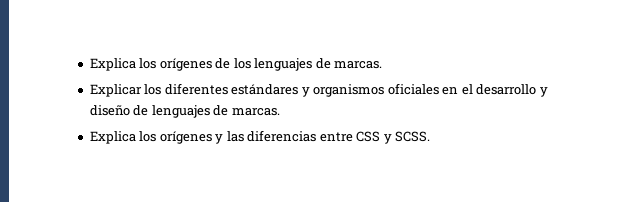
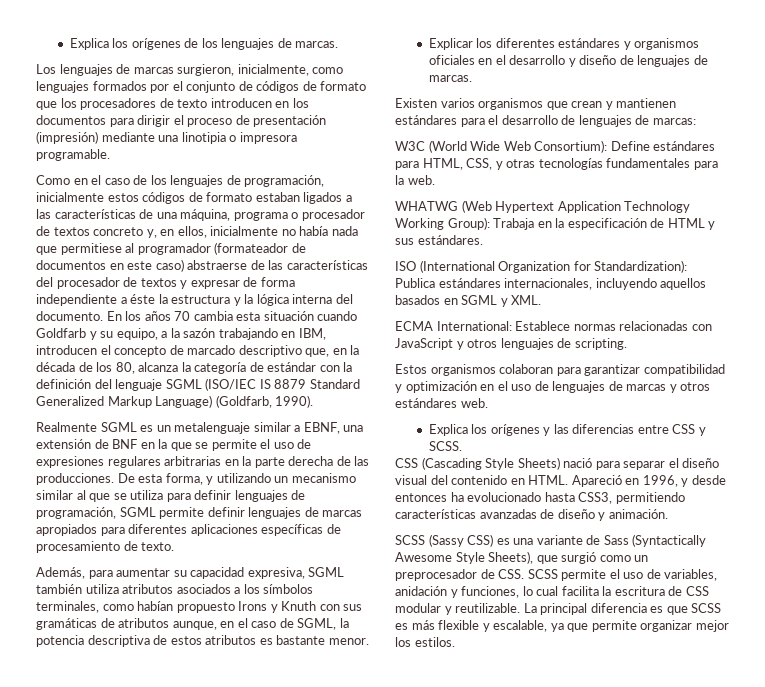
(383, 65) none -> [36,64,344,76] [36,81,367,93] [36,98,309,110] [36,115,327,127] [36,131,297,144] [36,149,110,161] [36,175,325,187] [36,192,352,204] [36,209,365,221] [36,226,358,238] [36,242,306,255] [36,259,368,272] [36,277,295,289] [36,294,353,306] [36,311,358,321] [36,328,326,340] [36,345,360,357] [36,362,353,374] [36,378,360,391] [36,395,314,408] [36,422,364,434] [36,439,312,451] [36,456,370,468] [36,473,356,485] [36,490,306,502] [36,507,363,519] [36,524,341,536] [36,541,175,553] [36,567,345,579] [36,584,314,594] [36,601,363,613] [36,618,349,630] [36,635,369,647] // Los lenguajes de marcas surgieron, inicialmente, como lenguajes formados por el conjunto de códigos de formato que los procesadores de texto introducen en los documentos para dirigir el proceso de presentación (impresión) mediante una linotipia o impresora programable. // Como en el caso de los lenguajes de programación, inicialmente estos códigos de formato estaban ligados a las características de una máquina, programa o procesador de textos concreto y, en ellos, inicialmente no había nada que permitiese al programador (formateador de documentos en este caso) abstraerse de las características del procesador de textos y expresar de forma independiente a éste la estructura y la lógica interna del documento. En los años 70 cambia esta situación cuando Goldfarb y su equipo, a la sazón trabajando en IBM, introducen el concepto de marcado descriptivo que, en la década de los 80, alcanza la categoría de estándar con la definición del lenguaje SGML (ISO/IEC IS 8879 Standard Generalized Markup Language) (Goldfarb, 1990). // Realmente SGML es un metalenguaje similar a EBNF, una extensión de BNF en la que se permite el uso de expresiones regulares arbitrarias en la parte derecha de las producciones. De esta forma, y utilizando un mecanismo similar al que se utiliza para definir lenguajes de programación, SGML permite definir lenguajes de marcas apropiados para diferentes aplicaciones específicas de procesamiento de texto. // Además, para aumentar su capacidad expresiva, SGML también utiliza atributos asociados a los símbolos terminales, como habían propuesto Irons y Knuth con sus gramáticas de atributos aunque, en el caso de SGML, la potencia descriptiva de estos atributos es bastante menor.
(280, 112) none -> [395,98,677,110] [395,115,696,127] [395,140,716,153] [395,158,718,170] [395,175,435,185] [395,200,691,213] [395,217,716,230] [395,235,483,245] [395,260,688,273] [395,278,707,290] [395,295,542,307] [395,321,712,331] [395,338,627,350] [395,364,725,376] [395,381,711,393] [395,398,488,408] // Existen varios organismos que crean y mantienen estándares para el desarrollo de lenguajes de marcas: // W3C (World Wide Web Consortium): Define estándares para HTML, CSS, y otras tecnologías fundamentales para la web. // WHATWG (Web Hypertext Application Technology Working Group): Trabaja en la especificación de HTML y sus estándares. // ISO (International Organization for Standardization): Publica estándares internacionales, incluyendo aquellos basados en SGML y XML. // ECMA International: Establece normas relacionadas con JavaScript y otros lenguajes de scripting. // Estos organismos colaboran para garantizar compatibilidad y optimización en el uso de lenguajes de marcas y otros estándares web.
(431, 136) none -> [395,457,720,470] [395,475,726,487] [395,492,685,504] [395,509,668,521] [395,534,707,547] [395,551,649,564] [395,569,718,581] [395,586,709,598] [395,603,722,615] [395,620,729,632] [395,637,455,647] // CSS (Cascading Style Sheets) nació para separar el diseño visual del contenido en HTML. Apareció en 1996, y desde entonces ha evolucionado hasta CSS3, permitiendo características avanzadas de diseño y animación. // SCSS (Sassy CSS) es una variante de Sass (Syntactically Awesome Style Sheets), que surgió como un preprocesador de CSS. SCSS permite el uso de variables, anidación y funciones, lo cual facilita la escritura de CSS modular y reutilizable. La principal diferencia es que SCSS es más flexible y escalable, ya que permite organizar mejor los estilos.

